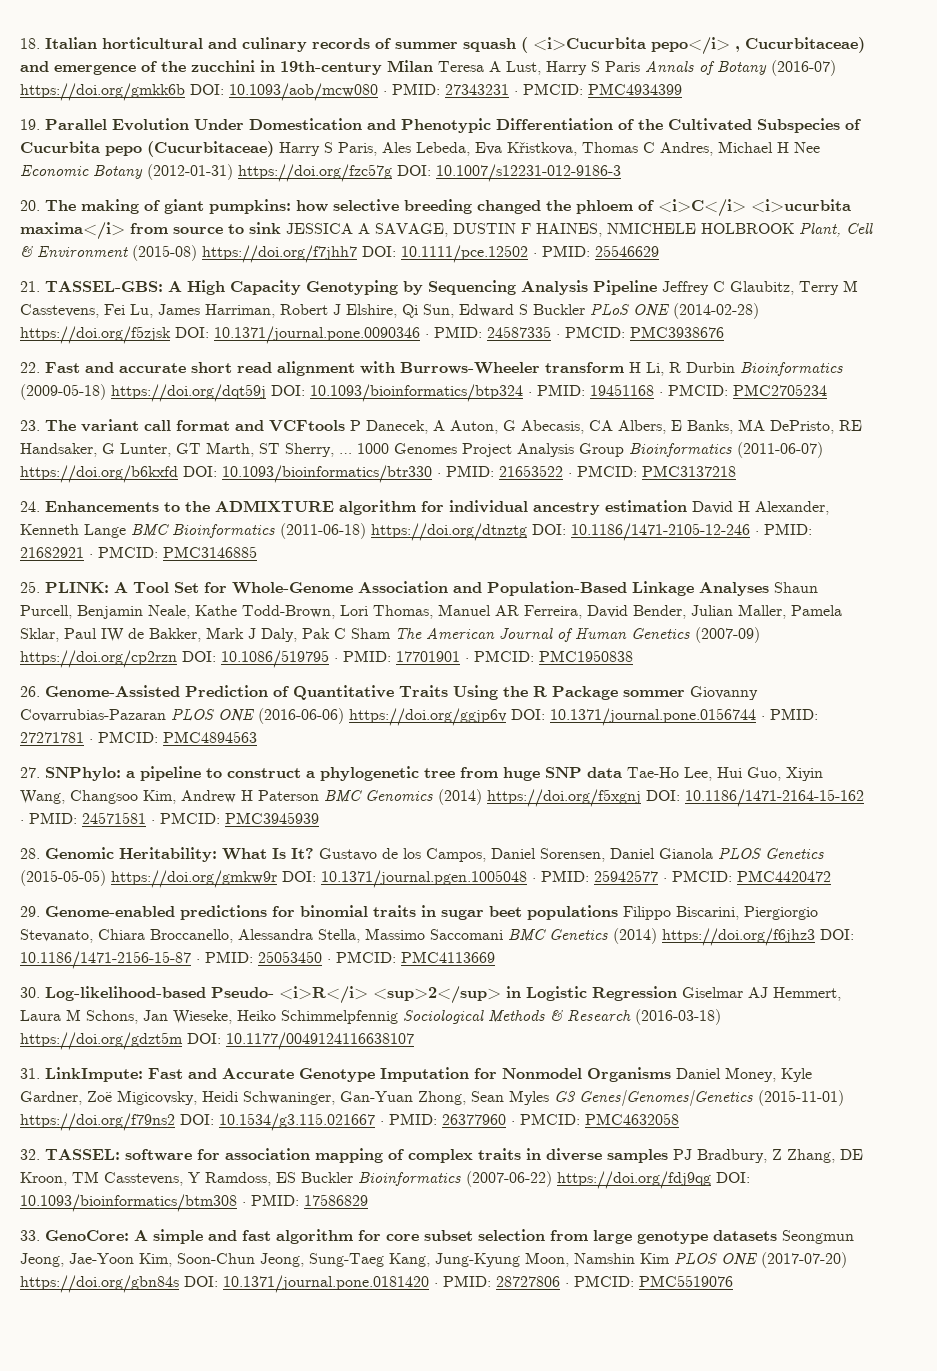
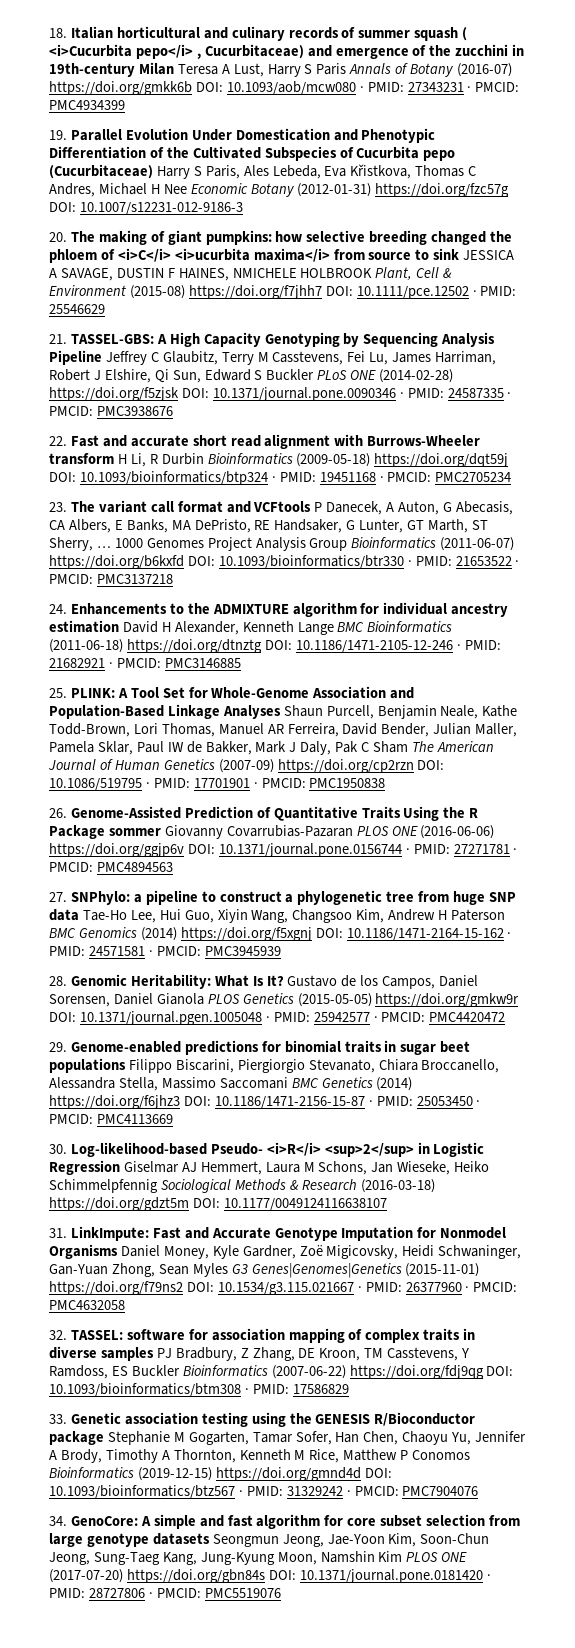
(40, 1235) none -> [70,1412,476,1427] [49,1431,527,1445] [49,1449,471,1463] [49,1467,392,1481] [49,1485,479,1499] [49,1516,67,1526] Genetic association testing using the GENESIS R/Bioconductor package Stephanie M Gogarten, Tamar Sofer, Han Chen, Chaoyu Yu, Jennifer A Brody, Timothy A Thornton, Kenneth M Rice, Matthew P Conomos Bioinformatics (2019-12-15) https://doi.org/gmnd4d DOI: 10.1093/bioinformatics/btz567 · PMID: 31329242 · PMCID: PMC7904076 // 34.

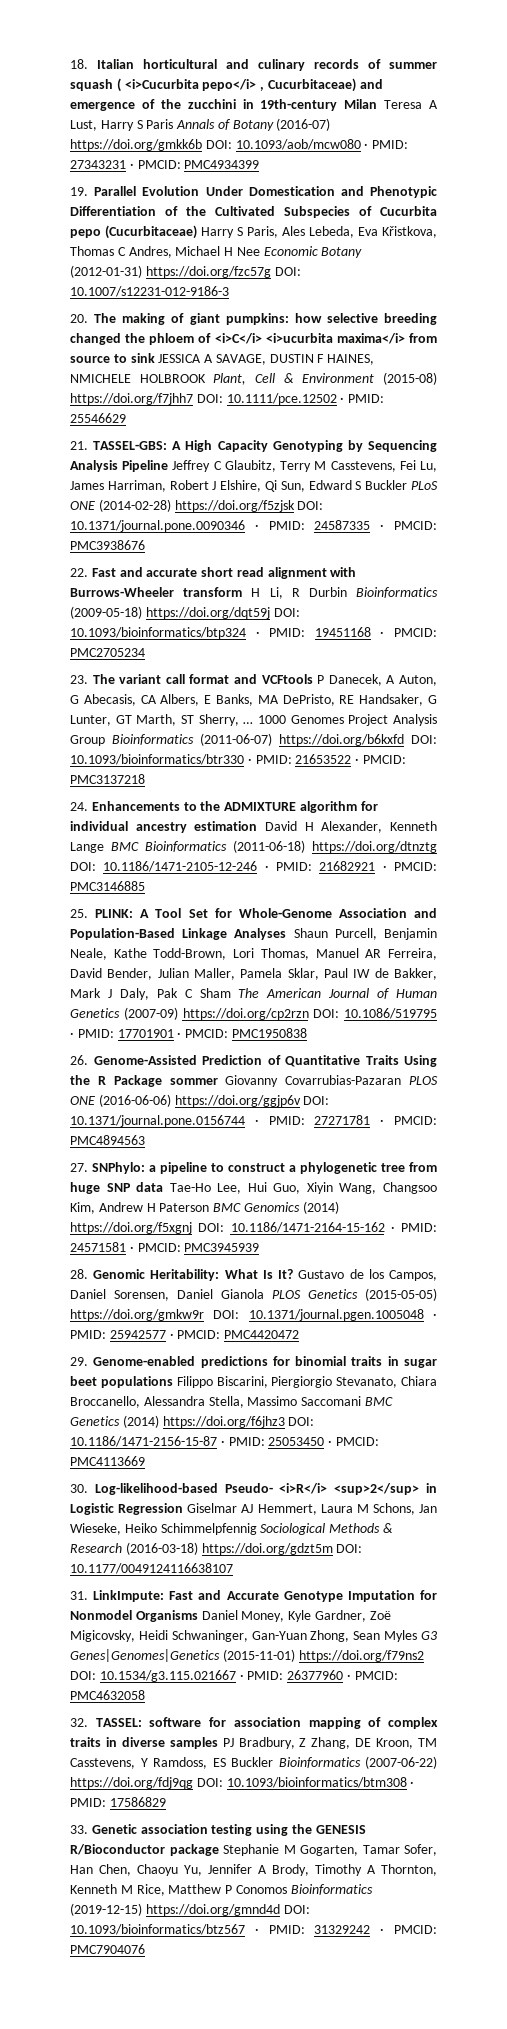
[49,1514,521,1529] [49,1533,490,1547] [49,1551,468,1565] [49,1569,491,1583] [49,1588,281,1598] // 34. GenoCore: A simple and fast algorithm for core subset selection from large genotype datasets Seongmun Jeong, Jae-Yoon Kim, Soon-Chun Jeong, Sung-Taeg Kang, Jung-Kyung Moon, Namshin Kim PLOS ONE (2017-07-20) https://doi.org/gbn84s DOI: 10.1371/journal.pone.0181420 · PMID: 28727806 · PMCID: PMC5519076 -> (145, 1949) none

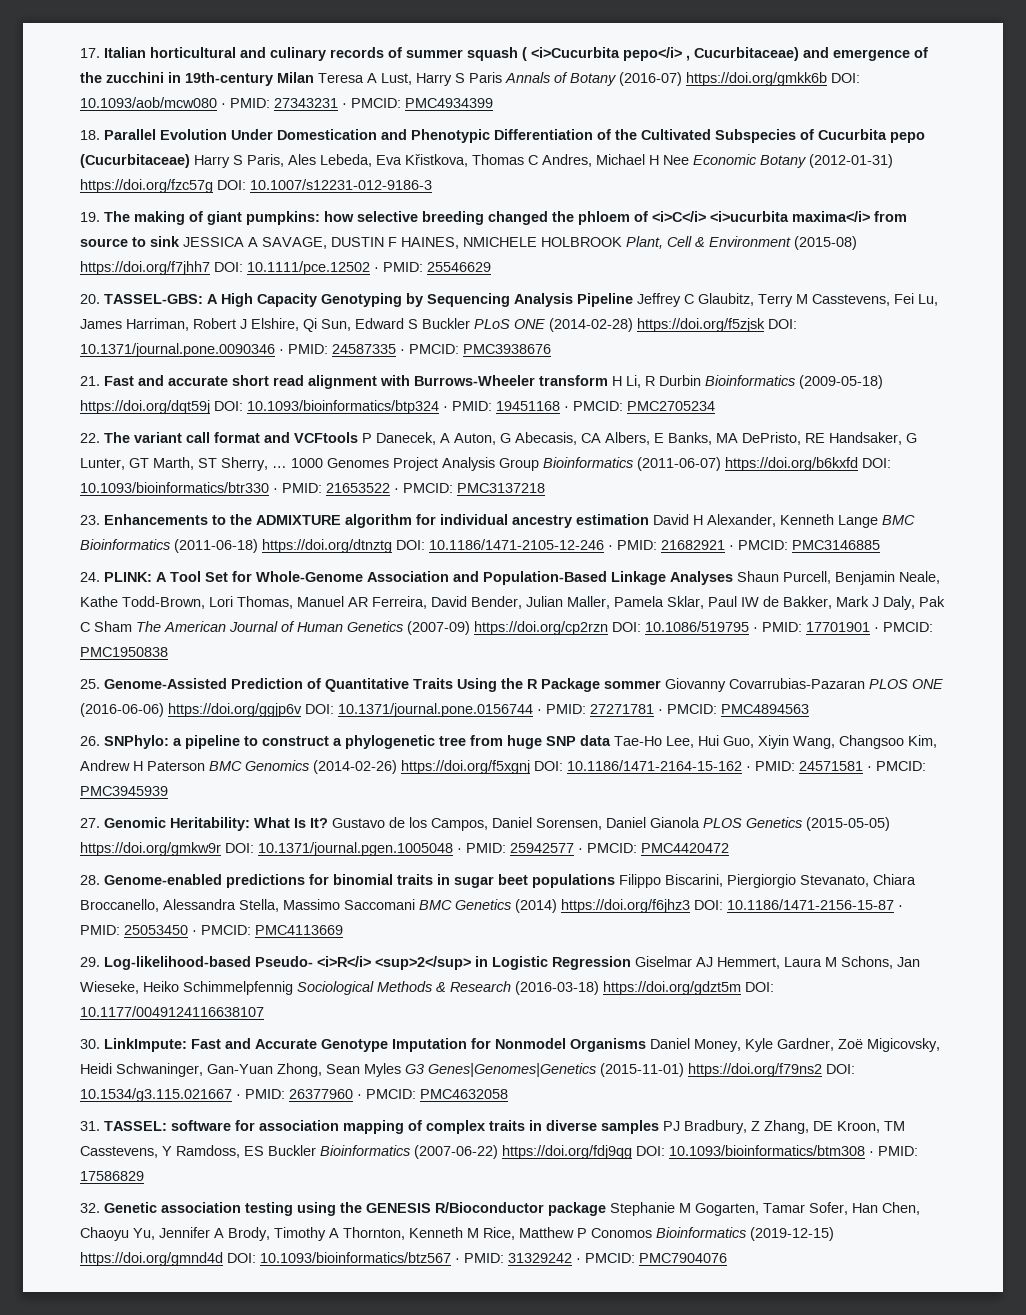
[70,59,88,69] 18. -> [80,48,100,58] 17.
[70,187,88,196] 19. -> [80,130,100,140] 18.
[70,314,88,323] 20. -> [80,212,100,222] 19.
[70,441,88,450] 21. -> [80,294,100,304] 20.
[70,568,88,577] 22. -> [80,376,100,386] 21.
[70,675,88,684] 23. -> [80,433,100,443] 22.
[70,802,88,811] 24. -> [80,515,100,525] 23.
[70,909,88,918] 25. -> [80,572,100,582] 24.
[70,1055,88,1065] 26. -> [80,679,100,689] 25.
[70,1163,88,1172] 27. -> [80,736,100,746] 26.
[302,1201,339,1214] (2014) -> [313,760,397,774] (2014-02-26)
[70,1269,88,1279] 28. -> [80,818,100,828] 27.
[70,1357,88,1366] 29. -> [80,875,100,885] 28.
[70,1484,88,1493] 30. -> [80,957,100,967] 29.
[70,1591,88,1600] 31. -> [80,1039,100,1049] 30.
[70,1718,88,1727] 32. -> [80,1121,100,1131] 31.
[70,1825,88,1834] 33. -> [80,1203,100,1213] 32.

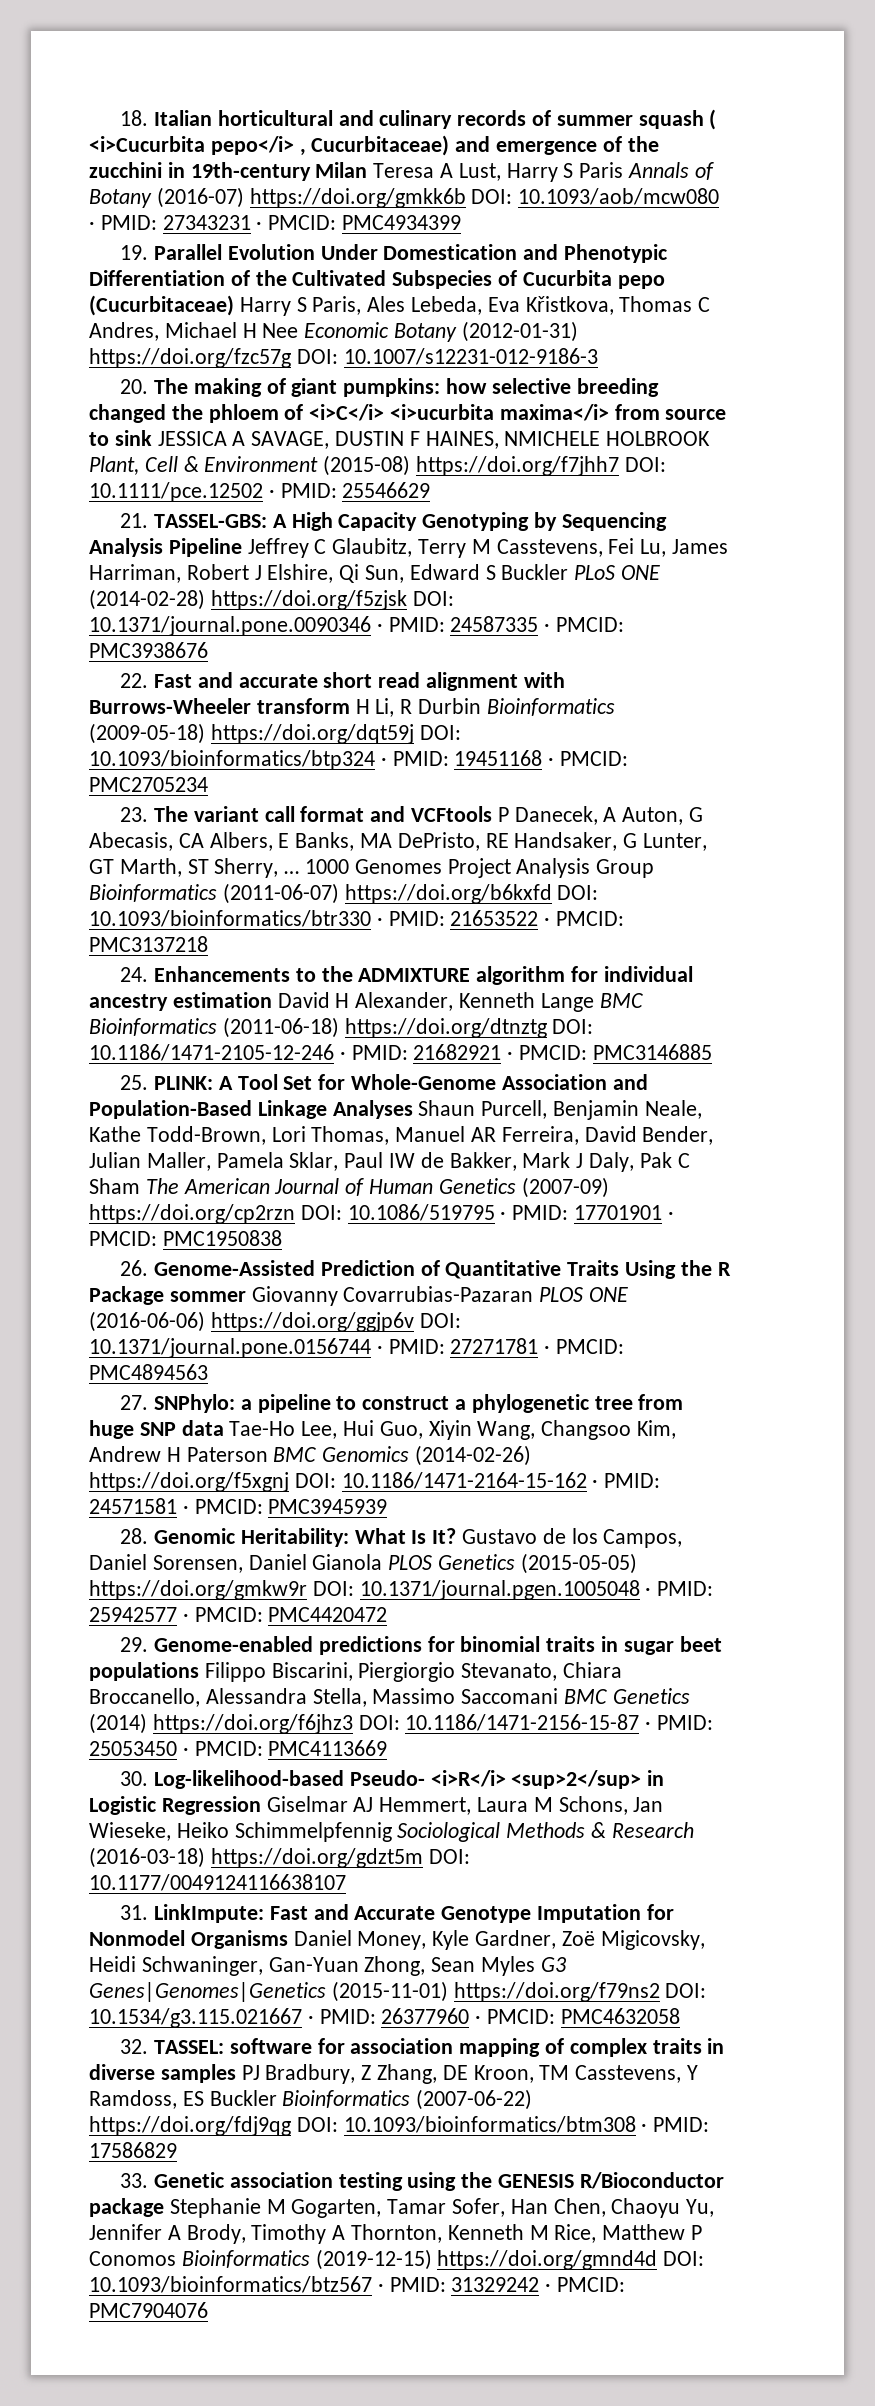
[80,48,100,58] 17. -> [120,110,149,126] 18.
[80,130,100,140] 18. -> [120,245,149,260] 19.
[80,212,100,222] 19. -> [120,379,149,394] 20.
[80,294,100,304] 20. -> [120,513,149,528] 21.
[80,376,100,386] 21. -> [120,673,149,688] 22.
[80,433,100,443] 22. -> [120,807,149,822] 23.
[80,515,100,525] 23. -> [120,967,149,982] 24.
[80,572,100,582] 24. -> [120,1075,149,1090] 25.
[80,679,100,689] 25. -> [120,1260,149,1276] 26.
[80,736,100,746] 26. -> [120,1395,149,1410] 27.
[80,818,100,828] 27. -> [120,1528,149,1544] 28.
[80,875,100,885] 28. -> [120,1637,149,1652] 29.
[80,957,100,967] 29. -> [120,1771,149,1786] 30.
[80,1039,100,1049] 30. -> [120,1905,149,1920] 31.
[80,1121,100,1131] 31. -> [120,2039,149,2054] 32.
[80,1203,100,1213] 32. -> [120,2173,149,2188] 33.

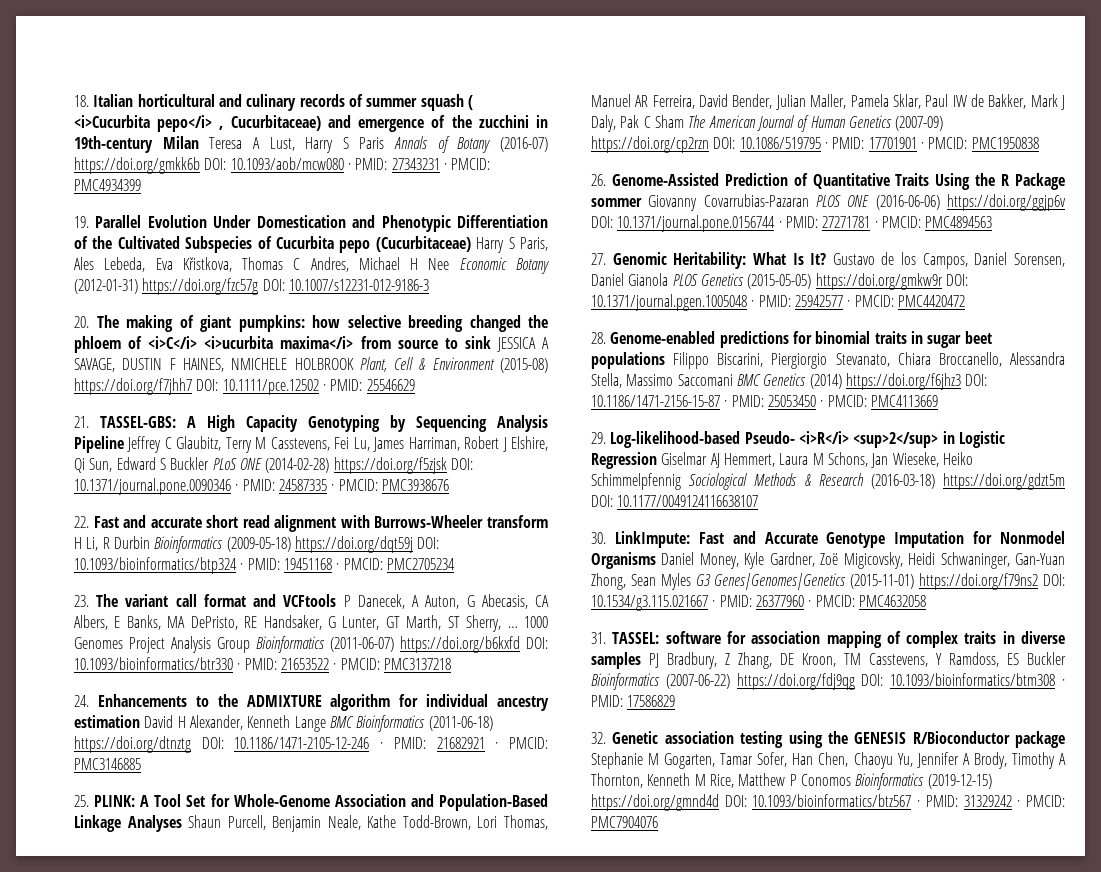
[153,1394,684,1413] [89,1420,677,1440] [89,1445,532,1466] [89,1472,661,1492] [89,1498,388,1514] [120,1528,149,1544] SNPhylo: a pipeline to construct a phylogenetic tree from huge SNP data Tae-Ho Lee, Hui Guo, Xiyin Wang, Changsoo Kim, Andrew H Paterson BMC Genomics (2014-02-26) https://doi.org/f5xgnj DOI: 10.1186/1471-2164-15-162 · PMID: 24571581 · PMCID: PMC3945939 // 28. -> (606, 259) none
[120,1637,149,1652] 29. -> [591,332,606,344] 28.
[120,1771,149,1786] 30. -> [591,432,606,444] 29.
[120,1905,149,1920] 31. -> [591,532,606,544] 30.
[120,2039,149,2054] 32. -> [591,632,606,644] 31.
[120,2173,149,2188] 33. -> [591,732,606,744] 32.

